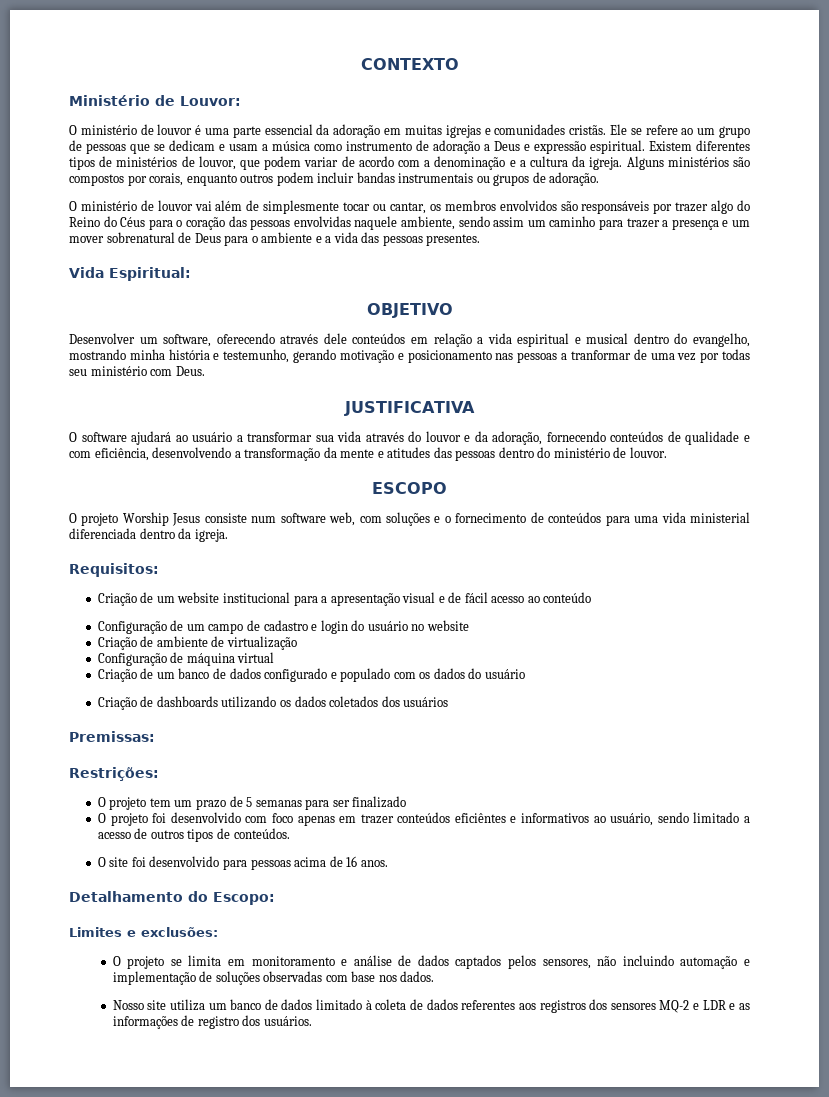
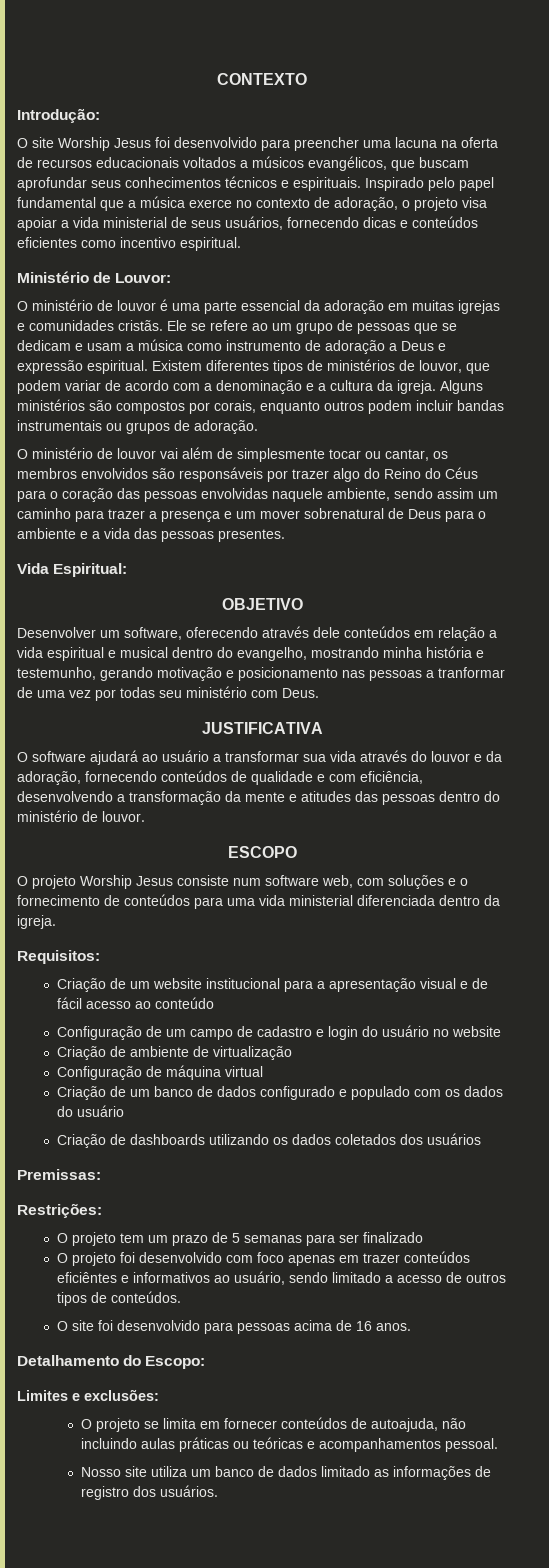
(459, 64) none -> [17,108,100,123] [17,137,498,151] [17,156,469,171] [17,176,494,191] [17,196,487,211] [17,216,478,231] [17,237,241,251] // Introdução: // O site Worship Jesus foi desenvolvido para preencher uma lacuna na oferta de recursos educacionais voltados a músicos evangélicos, que buscam aprofundar seus conhecimentos técnicos e espirituais. Inspirado pelo papel fundamental que a música exerce no contexto de adoração, o projeto visa apoiar a vida ministerial de seus usuários, fornecendo dicas e conteúdos eficientes como incentivo espiritual.
[251,955,751,969] [112,971,435,985] monitoramento e análise de dados captados pelos sensores, não incluindo automação e implementação de soluções observadas com base nos dados. -> [223,1417,466,1432] [80,1437,498,1452] fornecer conteúdos de autoajuda, não incluindo aulas práticas ou teóricas e acompanhamentos pessoal.
[365,999,736,1013] à coleta de dados referentes aos registros dos sensores MQ-2 e LDR e -> (370, 1471) none

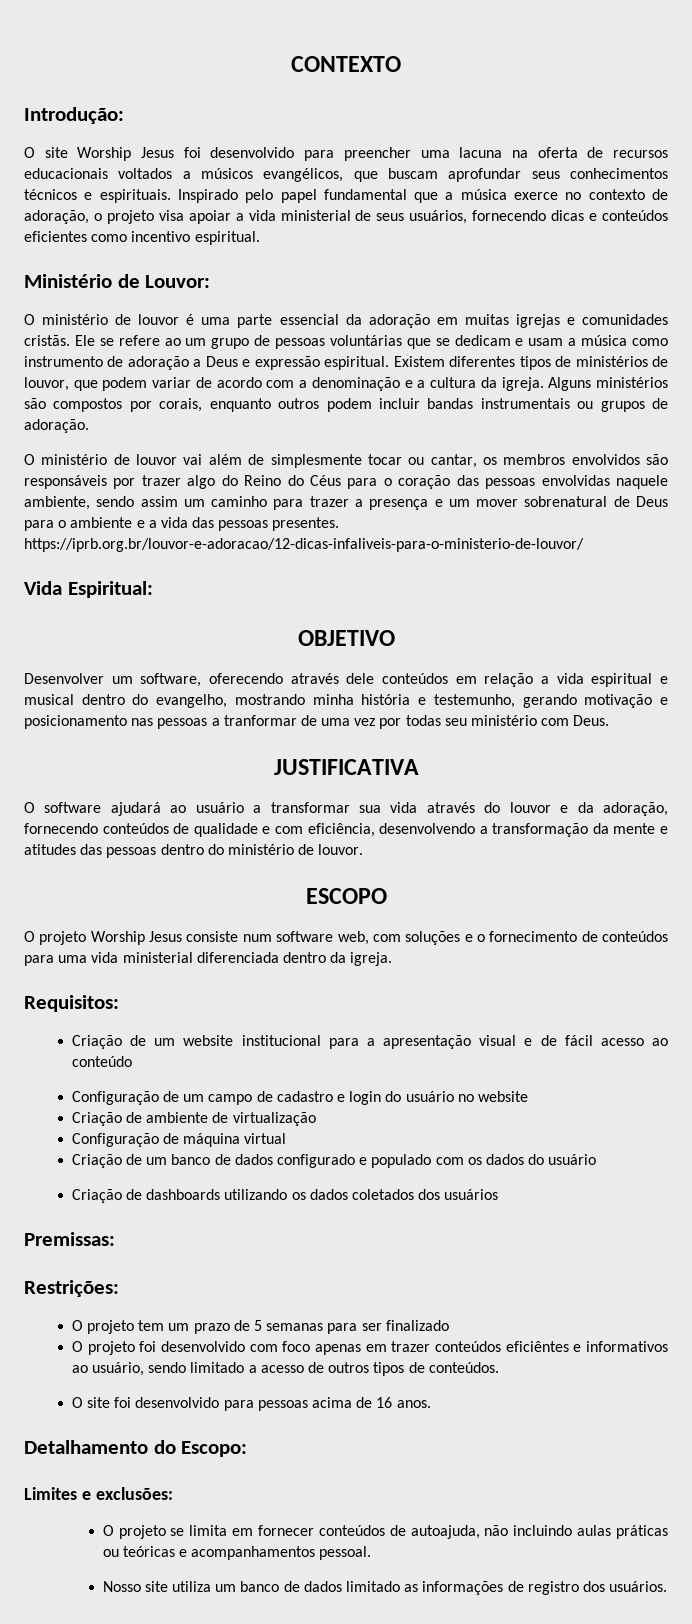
(410, 328) none -> [329,335,402,346] voluntárias
(285, 535) none -> [24,538,584,552] https://iprb.org.br/louvor-e-adoracao/12-dicas-infaliveis-para-o-ministerio-de-louvor/

